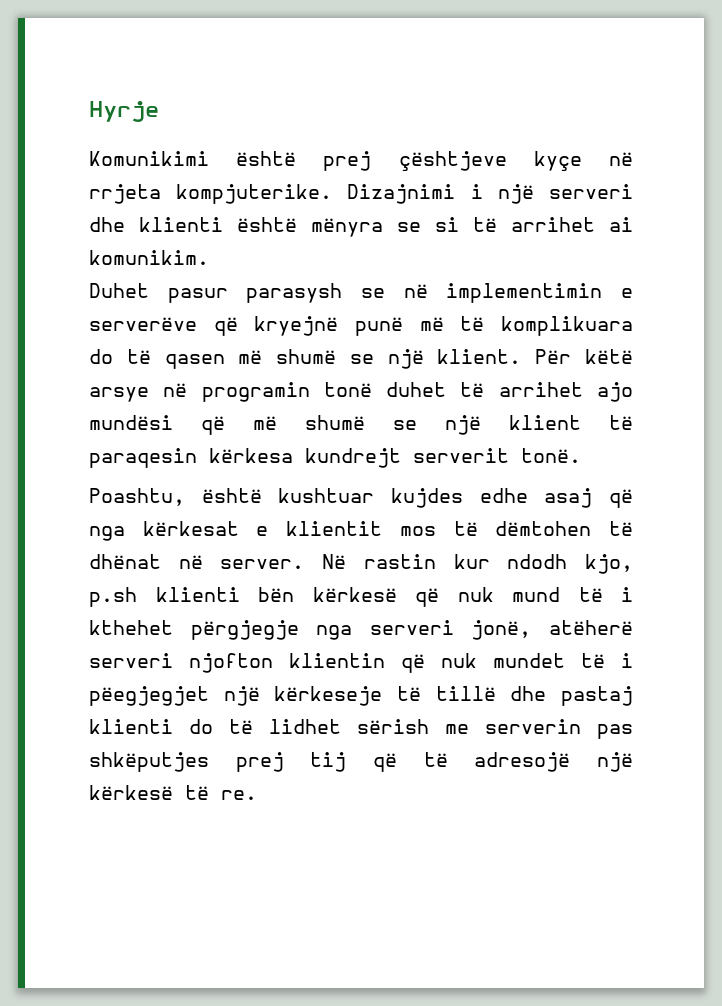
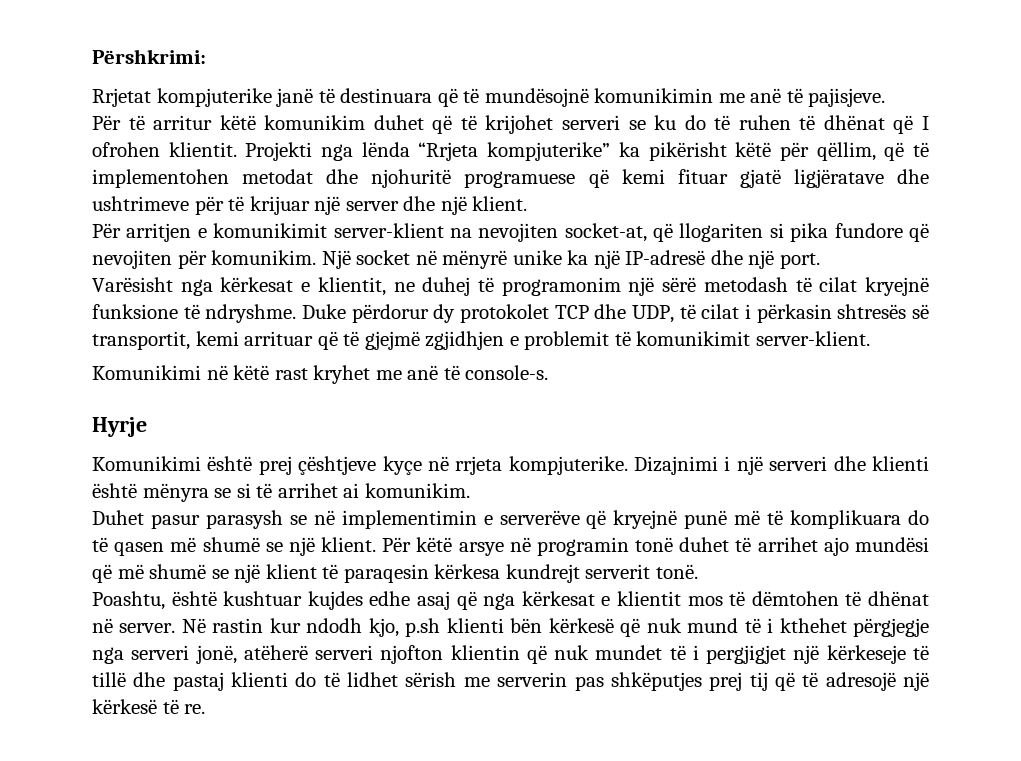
(89, 111) none -> [92,49,206,64] [92,88,886,107] [92,115,929,134] [92,142,930,161] [92,169,930,188] [92,196,528,215] [92,223,929,242] [92,250,820,269] [92,277,929,296] [92,304,929,323] [92,331,870,350] [92,365,549,384] Përshkrimi: // Rrjetat kompjuterike janë të destinuara që të mundësojnë komunikimin me anë të pajisjeve. // Për të arritur këtë komunikim duhet që të krijohet serveri se ku do të ruhen të dhënat që I ofrohen klientit. Projekti nga lënda “Rrjeta kompjuterike” ka pikërisht këtë për qëllim, që të implementohen metodat dhe njohuritë programuese që kemi fituar gjatë ligjëratave dhe ushtrimeve për të krijuar një server dhe një klient. // Për arritjen e komunikimit server-klient na nevojiten socket-at, që llogariten si pika fundore që nevojiten për komunikim. Një socket në mënyrë unike ka një IP-adresë dhe një port. // Varësisht nga kërkesat e klientit, ne duhej të programonim një sërë metodash të cilat kryejnë funksione të ndryshme. Duke përdorur dy protokolet TCP dhe UDP, të cilat i përkasin shtresës së transportit, kemi arrituar që të gjejmë zgjidhjen e problemit të komunikimit server-klient. // Komunikimi në këtë rast kryhet me anë të console-s. //
[89,686,209,706] pëegjegjet -> [706,645,787,664] pergjigjet

